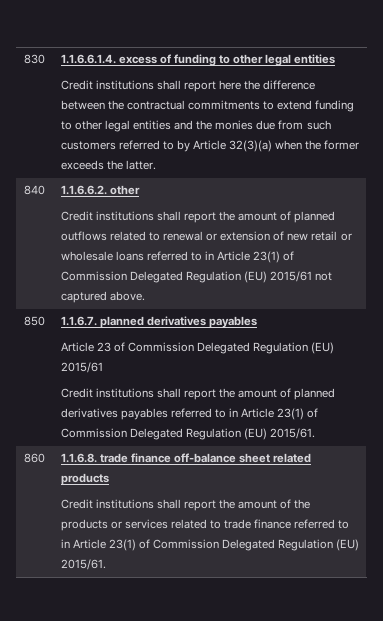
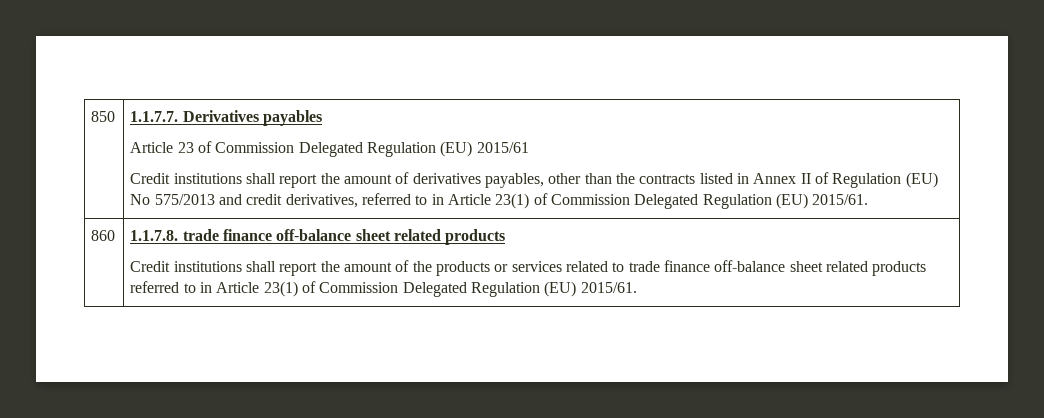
[23,54,45,64] [60,54,336,66] [60,80,316,92] [60,100,355,112] [60,120,331,132] [60,140,360,152] [60,160,156,170] [23,185,45,195] [60,185,140,195] [60,211,336,223] [60,231,352,241] [60,251,295,263] [60,271,333,283] [60,291,145,303] [23,316,45,326] [60,316,206,328] 830 | 1.1.6.6.1.4. excess of funding to other legal entities // Credit institutions shall report here the difference between the contractual commitments to extend funding to other legal entities and the monies due from such customers referred to by Article 32(3)(a) when the former exceeds the latter. // 840 | 1.1.6.6.2. other // Credit institutions shall report the amount of planned outflows related to renewal or extension of new retail or wholesale loans referred to in Article 23(1) of Commission Delegated Regulation (EU) 2015/61 not captured above. // 850 | 1.1.6.7. planned derivatives -> [91,111,116,122] [130,110,259,122] 850 | 1.1.7.7. Derivatives
[294,388,336,400] [60,408,168,420] planned derivatives payables -> [412,172,938,188] [130,194,358,208] derivatives payables, other than the contracts listed in Annex II of Regulation (EU) No 575/2013 and credit derivatives,
[60,453,97,463] 1.1.6.8. -> [130,230,179,241] 1.1.7.8.
(292, 524) none -> [714,260,927,276] off-balance sheet related products

